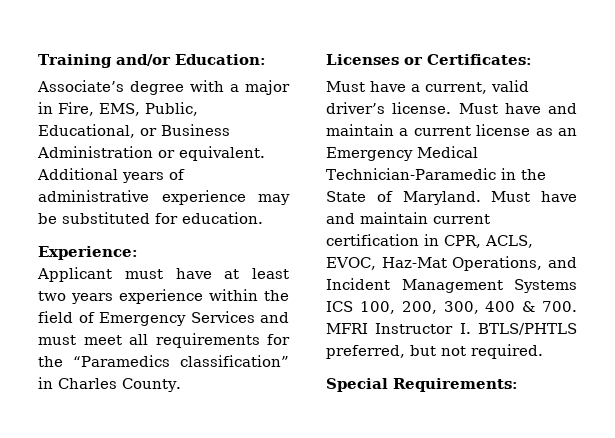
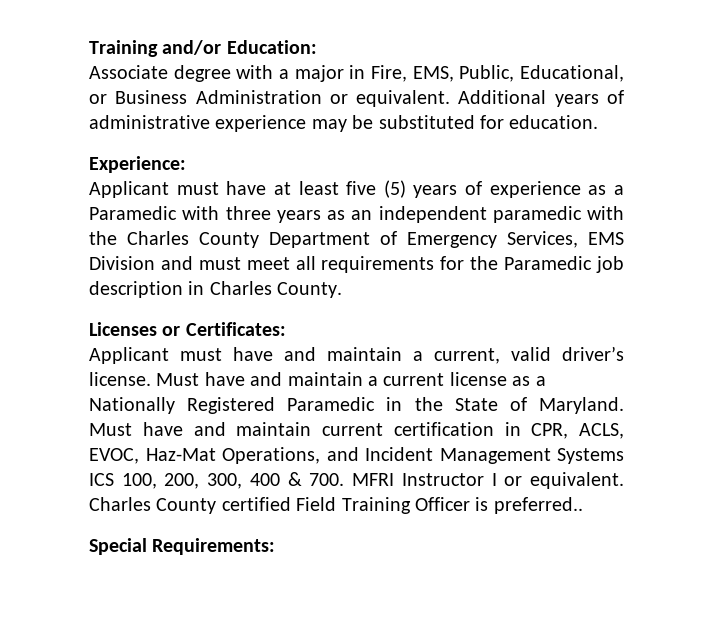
[37,80,124,92] Associate’s -> [89,65,168,79] Associate
[38,289,289,304] [38,311,255,326] two years experience within the field of Emergency Services -> [346,180,624,198] [89,206,624,223] [89,231,624,248] [89,256,155,270] five (5) years of experience as a Paramedic with three years as an independent paramedic with the Charles County Department of Emergency Services, EMS Division
[73,355,289,367] “Paramedics classification” -> [504,256,625,273] [89,281,183,298] Paramedic job description
[326,81,406,92] Must have -> [89,347,402,364] Applicant must have and maintain
[558,128,577,136] [326,146,478,161] [326,168,496,180] an Emergency Medical Technician-Paramedic -> [535,376,546,386] [89,397,376,414] a Nationally Registered Paramedic
[459,323,577,335] [326,344,543,359] I. BTLS/PHTLS preferred, but not required. -> [491,472,624,489] [89,497,583,514] I or equivalent. Charles County certified Field Training Officer is preferred..

